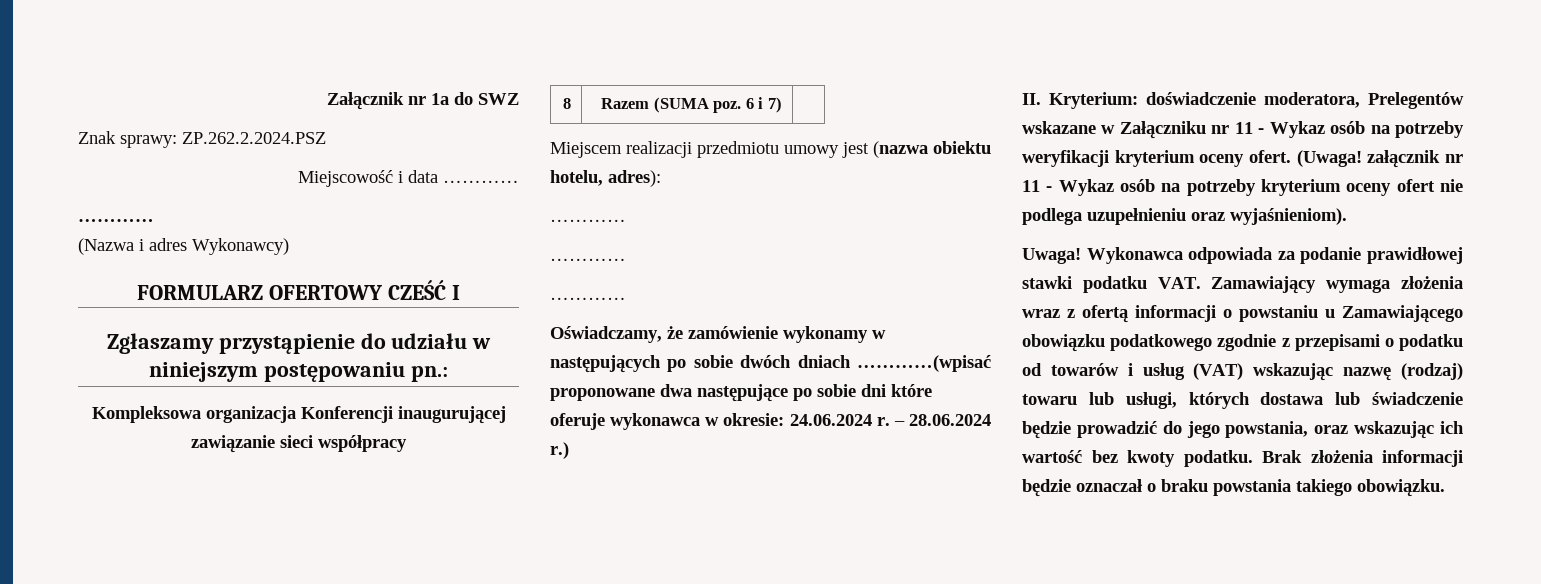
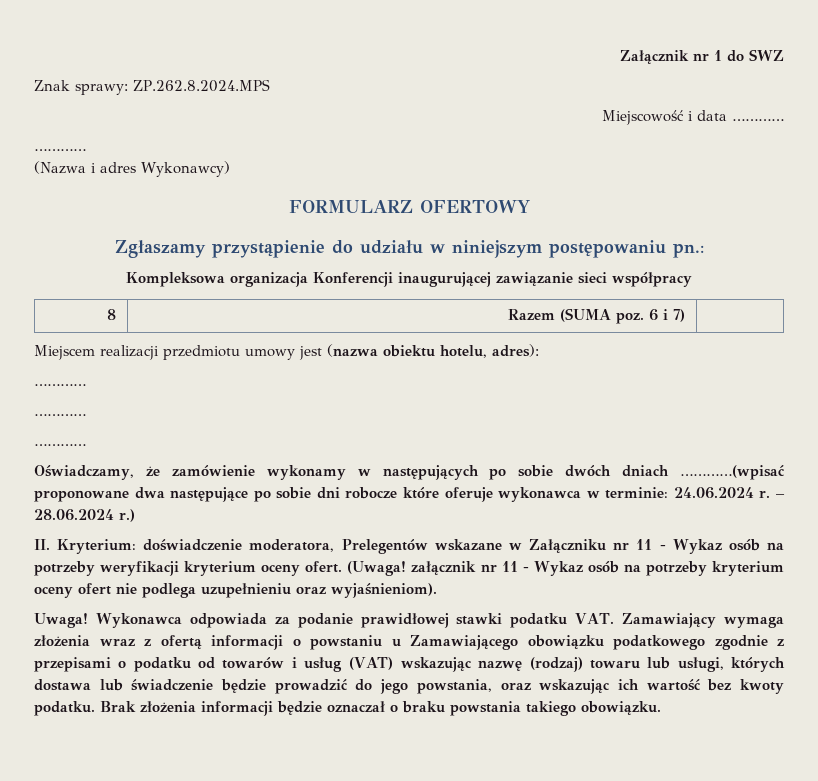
[431,93,449,105] 1a -> [714,50,722,61] 1
[182,132,326,144] ZP.262.2.2024.PSZ -> [133,79,270,92] ZP.262.8.2024.MPS
[387,280,460,300] CZEŚĆ I -> (530, 206) none
(886, 390) none -> [345,487,398,499] robocze
[723,413,785,426] okresie: -> [605,487,669,499] terminie:

